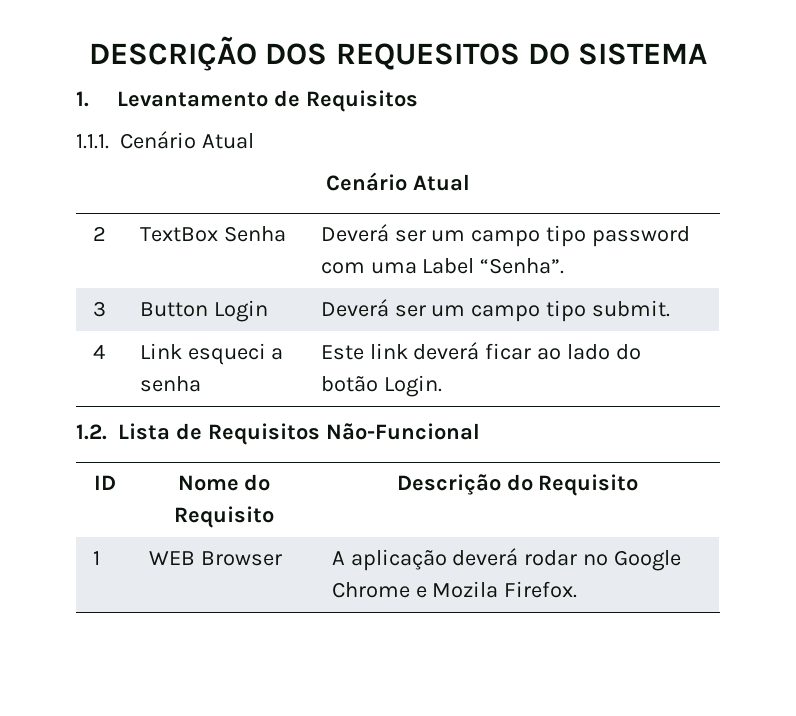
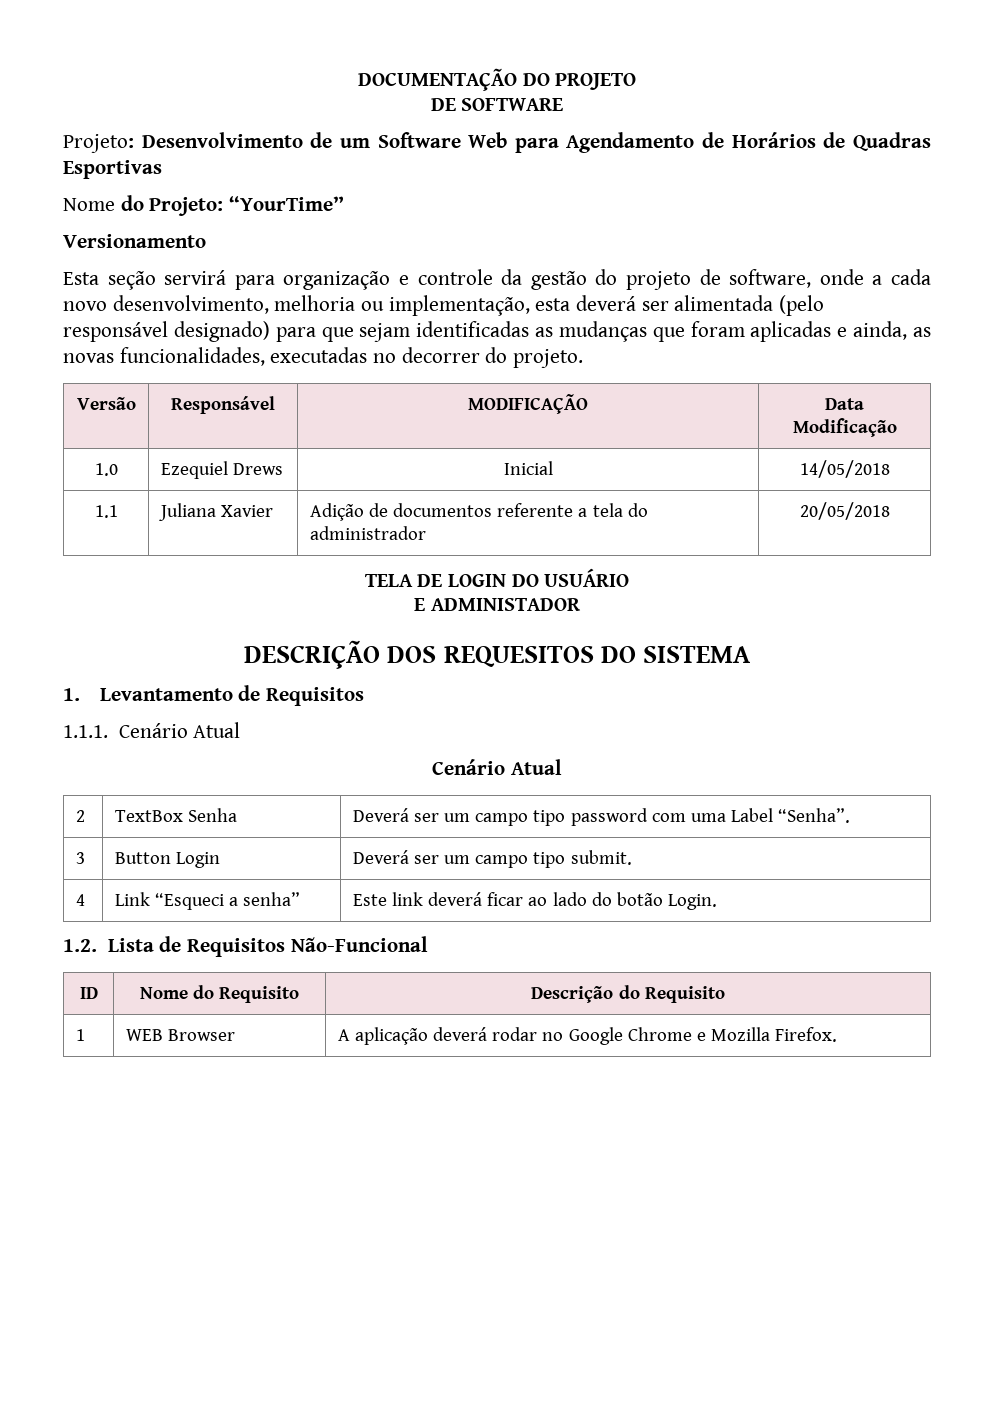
(88, 54) none -> [357,68,637,91] [430,98,564,111] [63,132,931,153] [63,160,162,179] [63,195,345,216] [63,234,206,248] [63,269,932,290] [63,295,825,316] [63,321,931,342] [63,347,584,368] [76,397,136,410] [171,396,275,414] [468,394,588,414] [825,398,864,410] [792,418,897,437] [94,463,118,476] [160,461,284,479] [503,461,553,475] [799,460,890,478] [94,505,118,518] [158,503,274,521] [309,503,648,521] [309,526,426,540] [799,502,890,520] [364,568,630,587] [414,598,581,611] DOCUMENTAÇÃO DO PROJETO // DE SOFTWARE // Projeto: Desenvolvimento de um Software Web para Agendamento de Horários de Quadras Esportivas // Nome do Projeto: “YourTime” // Versionamento // Esta seção servirá para organização e controle da gestão do projeto de software, onde a cada novo desenvolvimento, melhoria ou implementação, esta deverá ser alimentada (pelo responsável designado) para que sejam identificadas as mudanças que foram aplicadas e ainda, as novas funcionalidades, executadas no decorrer do projeto. // Versão | Responsável | MODIFICAÇÃO | Data Modificação // 1.0 | Ezequiel Drews | Inicial | 14/05/2018 // 1.1 | Juliana Xavier | Adição de documentos referente a tela do administrador | 20/05/2018 // TELA DE LOGIN DO USUÁRIO // E ADMINISTADOR //
[187,343,284,365] [139,376,201,392] esqueci a senha -> [155,892,301,910] “Esqueci a senha”
[432,581,499,598] Mozila -> [710,1027,770,1041] Mozilla

